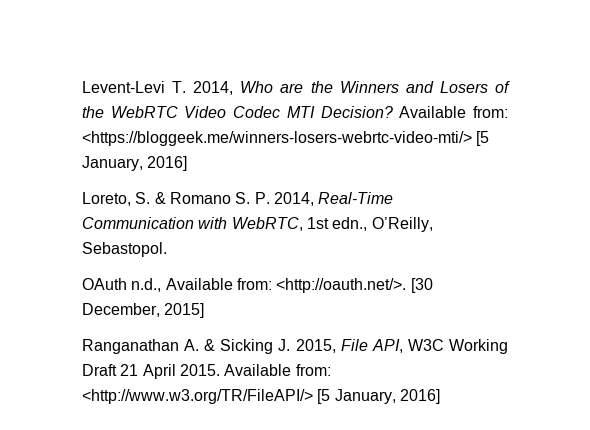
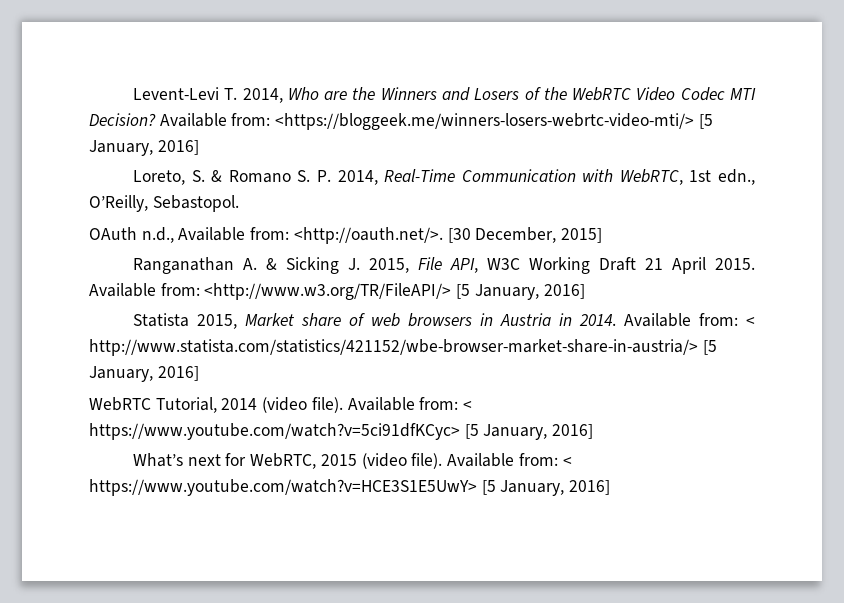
(440, 396) none -> [133,313,755,329] [89,339,717,356] [89,366,199,382] [89,397,473,413] [89,423,594,440] [133,453,572,469] [89,479,611,496] // Statista 2015, Market share of web browsers in Austria in 2014. Available from: < http://www.statista.com/statistics/421152/wbe-browser-market-share-in-austria/> [5 January, 2016] // WebRTC Tutorial, 2014 (video file). Available from: < https://www.youtube.com/watch?v=5ci91dfKCyc> [5 January, 2016] // What’s next for WebRTC, 2015 (video file). Available from: < https://www.youtube.com/watch?v=HCE3S1E5UwY> [5 January, 2016]

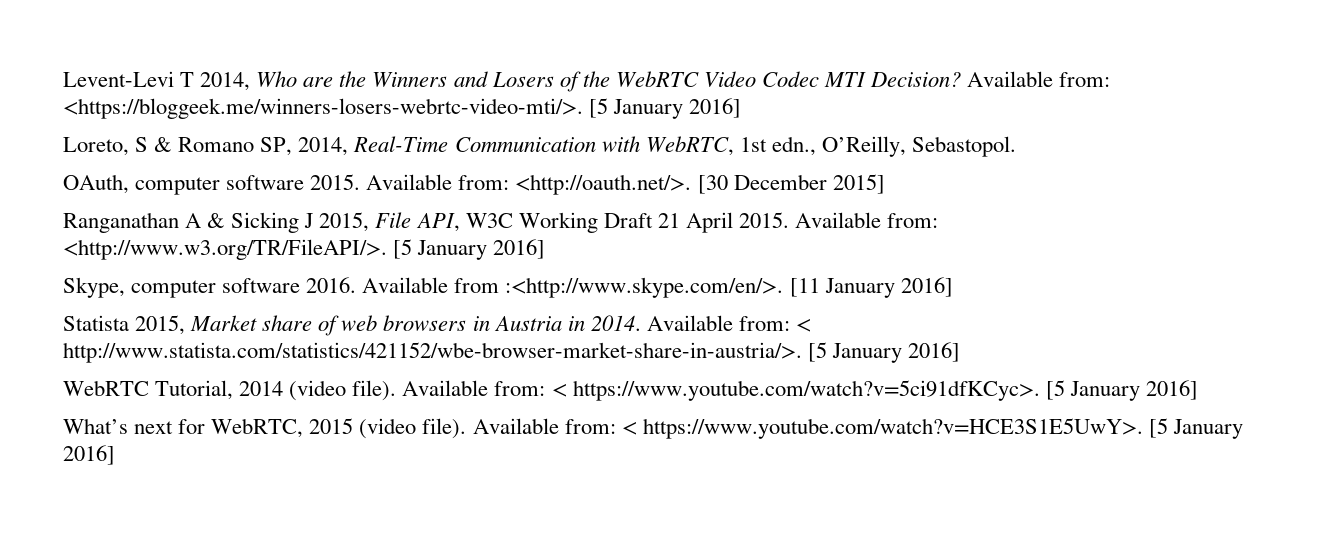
[224,88,238,100] T. -> [180,72,195,87] T
[275,113,713,130] [89,140,153,156] <https://bloggeek.me/winners-losers-webrtc-video-mti/> [5 January, -> [63,98,684,119] <https://bloggeek.me/winners-losers-webrtc-video-mti/>. [5 January
[191,170,205,182] S. -> [135,137,149,152] S
[297,170,331,182] S. P. -> [260,137,293,156] SP,
[89,227,174,243] OAuth n.d., -> [63,174,361,195] OAuth, computer software 2015.
[475,227,557,243] December, -> [733,174,827,190] December
[243,258,258,270] A. -> [185,213,202,228] A
[348,258,361,270] J. -> [304,213,314,228] J
[204,283,539,300] <http://www.w3.org/TR/FileAPI/> [5 January, -> [63,239,546,260] [63,277,895,298] <http://www.w3.org/TR/FileAPI/>. [5 January 2016] // Skype, computer software 2016. Available from :<http://www.skype.com/en/>. [11 January
[89,339,717,356] [89,366,153,382] http://www.statista.com/statistics/421152/wbe-browser-market-share-in-austria/> [5 January, -> [63,342,903,363] http://www.statista.com/statistics/421152/wbe-browser-market-share-in-austria/>. [5 January
[89,423,548,440] https://www.youtube.com/watch?v=5ci91dfKCyc> [5 January, -> [572,380,1140,401] https://www.youtube.com/watch?v=5ci91dfKCyc>. [5 January
[89,479,565,496] https://www.youtube.com/watch?v=HCE3S1E5UwY> [5 January, -> [642,418,1243,439] https://www.youtube.com/watch?v=HCE3S1E5UwY>. [5 January

